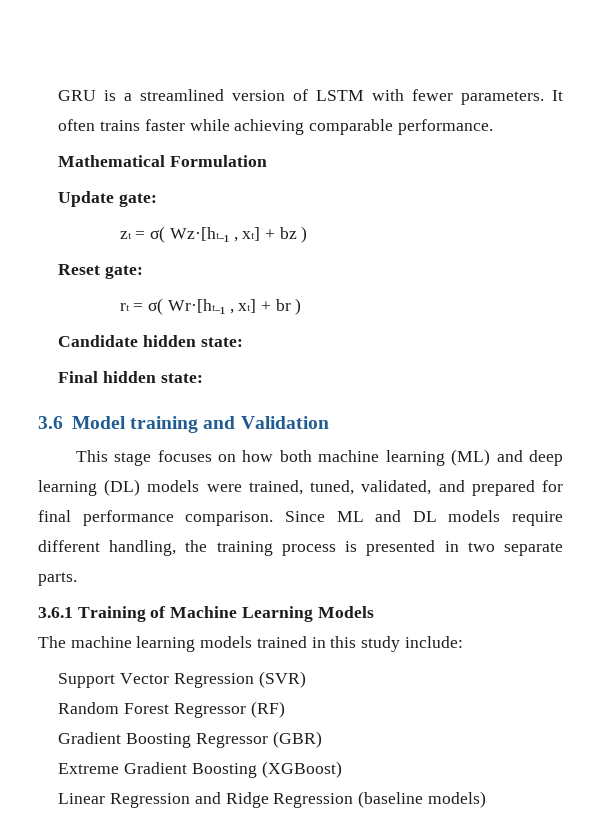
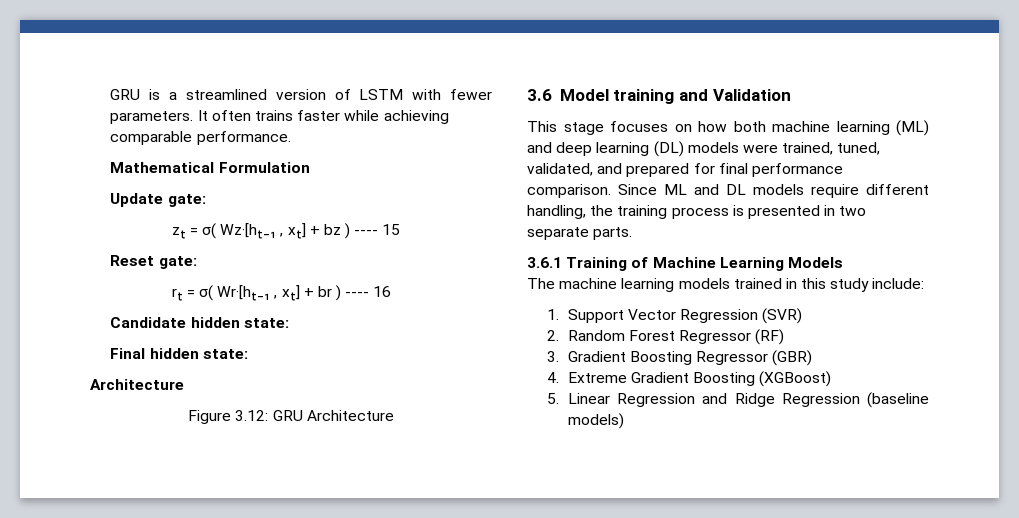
(308, 234) none -> [354,224,401,235] ---- 15
(302, 306) none -> [345,286,392,297] ---- 16
(203, 378) none -> [90,379,184,390] [188,410,394,424] // Architecture // Figure 3.12: GRU Architecture
(463, 642) none -> [547,309,560,320] 1.
(306, 679) none -> [547,330,560,341] 2.
(285, 709) none -> [547,351,560,362] 3.
(322, 739) none -> [547,372,560,383] 4.
(342, 769) none -> [547,393,560,404] 5.

